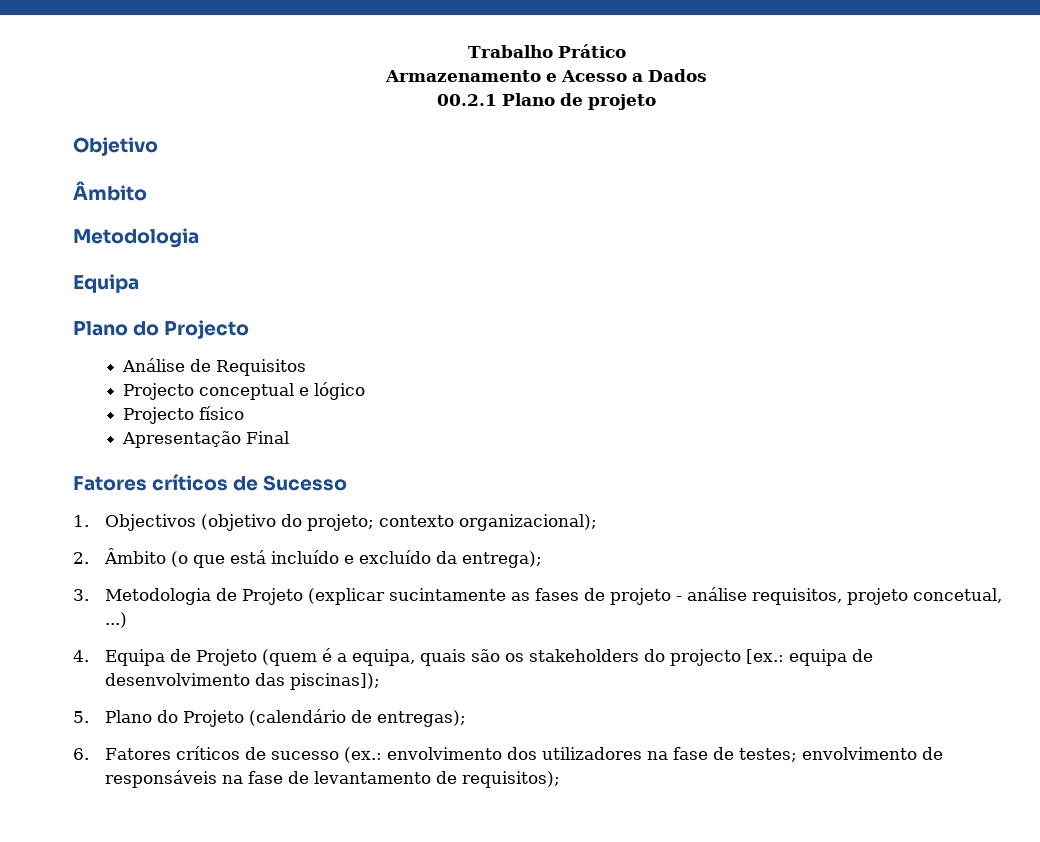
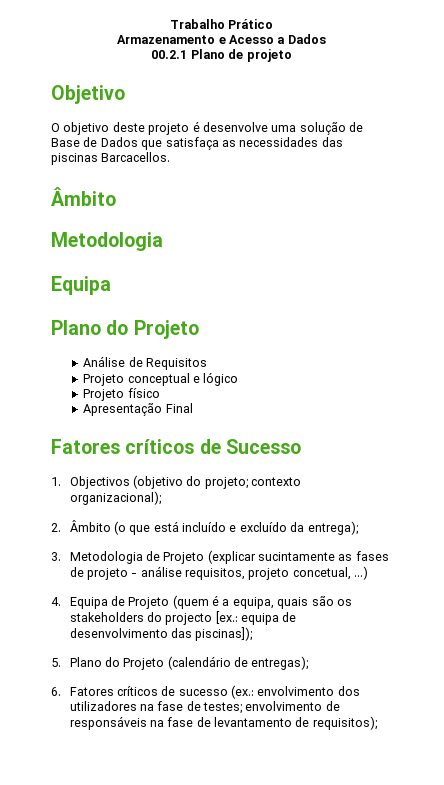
(158, 146) none -> [51,121,363,135] [51,137,343,150] [51,152,171,165] // O objetivo deste projeto é desenvolve uma solução de Base de Dados que satisfaça as necessidades das piscinas Barcacellos.
[164,320,250,339] Projecto -> [133,320,199,339] Projeto
[123,383,195,400] Projecto -> [83,374,125,386] Projeto
[123,407,195,424] Projecto -> [83,389,125,401] Projeto

